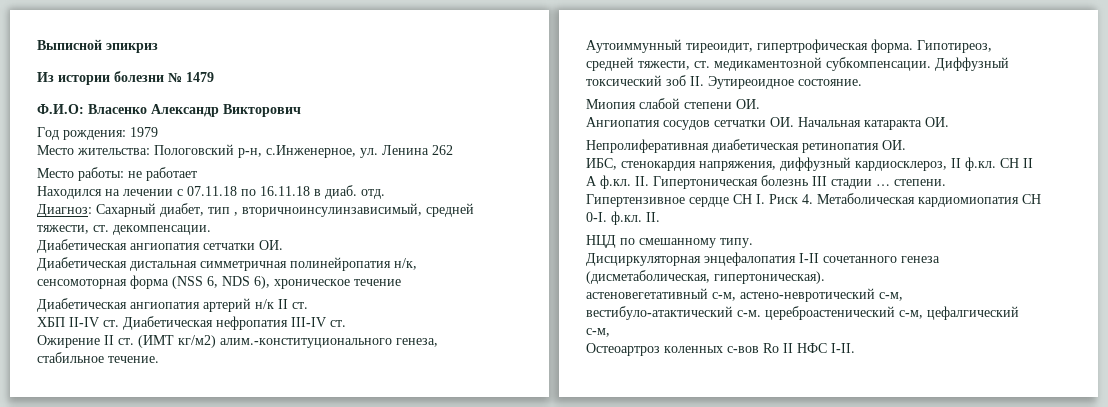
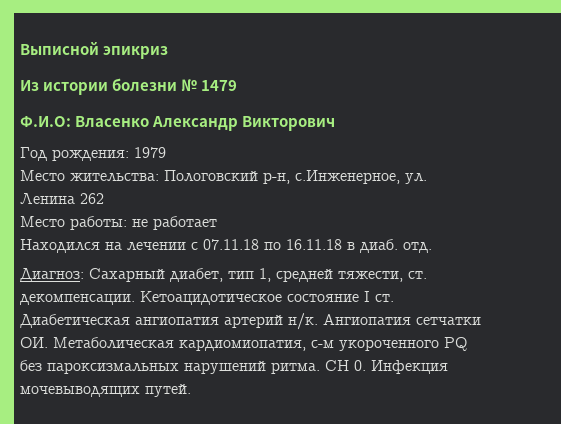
[234,203,422,217] , вторичноинсулинзависимый, -> [259,268,271,282] 1,
[37,239,283,253] [37,257,417,271] [37,275,401,289] [37,298,308,312] [37,316,346,330] [37,335,438,348] [37,352,159,363] [586,39,992,53] [586,57,1009,71] [586,75,862,89] [586,98,760,109] [586,117,949,130] [586,139,906,153] [586,157,1033,171] [586,175,946,189] [586,193,1041,207] [586,211,660,225] [586,235,753,248] [586,252,940,266] [586,270,825,284] [586,288,903,302] [586,306,1019,320] [586,328,610,337] [586,343,855,356] // Диабетическая ангиопатия сетчатки ОИ. // Диабетическая дистальная симметричная полинейропатия н/к, сенсомоторная форма (NSS 6, NDS 6), хроническое течение // Диабетическая ангиопатия артерий н/к II ст. // ХБП II-IV ст. Диабетическая нефропатия III-IV ст. // Ожирение II ст. (ИМТ кг/м2) алим.-конституционального генеза, стабильное течение. // Аутоиммунный тиреоидит, гипертрофическая форма. Гипотиреоз, средней тяжести, ст. медикаментозной субкомпенсации. Диффузный токсический зоб II. Эутиреоидное состояние. // Миопия слабой степени ОИ. // Ангиопатия сосудов сетчатки ОИ. Начальная катаракта ОИ. // Непролиферативная диабетическая ретинопатия ОИ. // ИБС, стенокардия напряжения, диффузный кардиосклероз, II ф.кл. СН II А ф.кл. II. Гипертоническая болезнь III стадии … степени. Гипертензивное сердце СН I. Риск 4. Метаболическая кардиомиопатия СН 0-I. ф.кл. II. // НЦД по смешанному типу. // Дисциркуляторная энцефалопатия I-II сочетанного генеза (дисметаболическая, гипертоническая). // астеновегетативный с-м, астено-невротический с-м, вестибуло-атактический с-м. цереброастенический с-м, цефалгический с-м, // Остеоартроз коленных с-вов Rо II НФС I-II. -> [140,291,394,305] [20,313,481,330] [20,337,467,351] [20,360,448,374] [20,384,191,397] Кетоацидотическое состояние I ст. Диабетическая ангиопатия артерий н/к. Ангиопатия сетчатки ОИ. Метаболическая кардиомиопатия, с-м укороченного PQ без пароксизмальных нарушений ритма. СН 0. Инфекция мочевыводящих путей.

